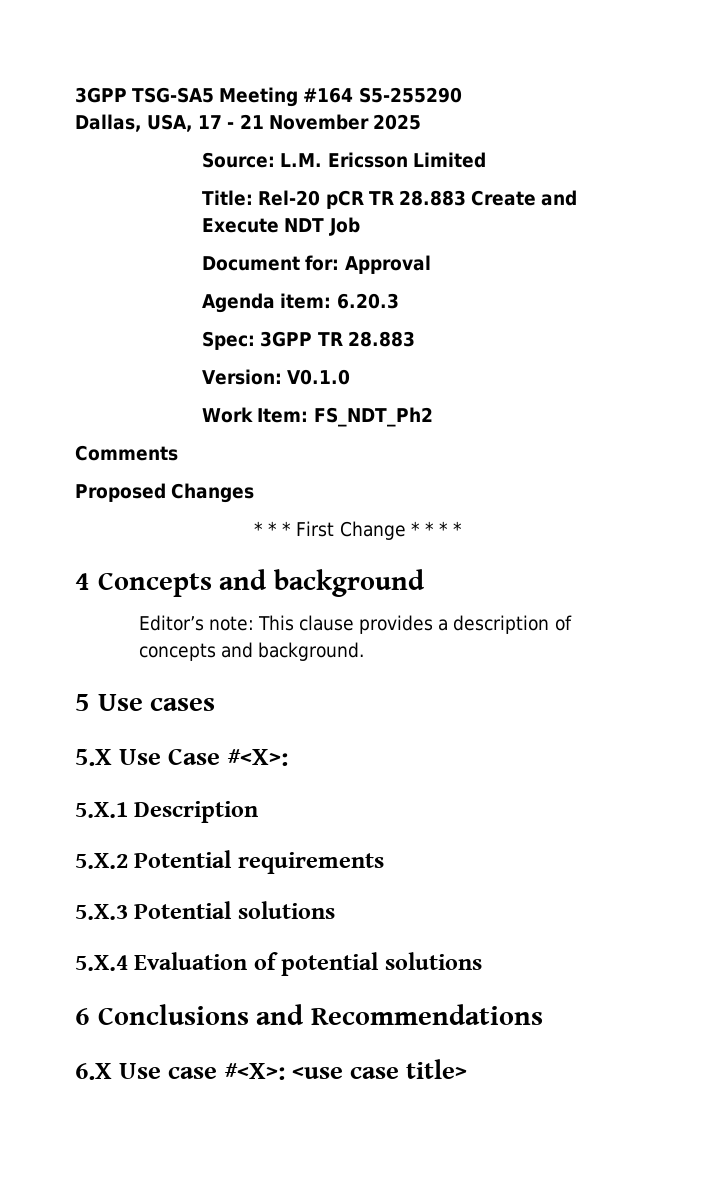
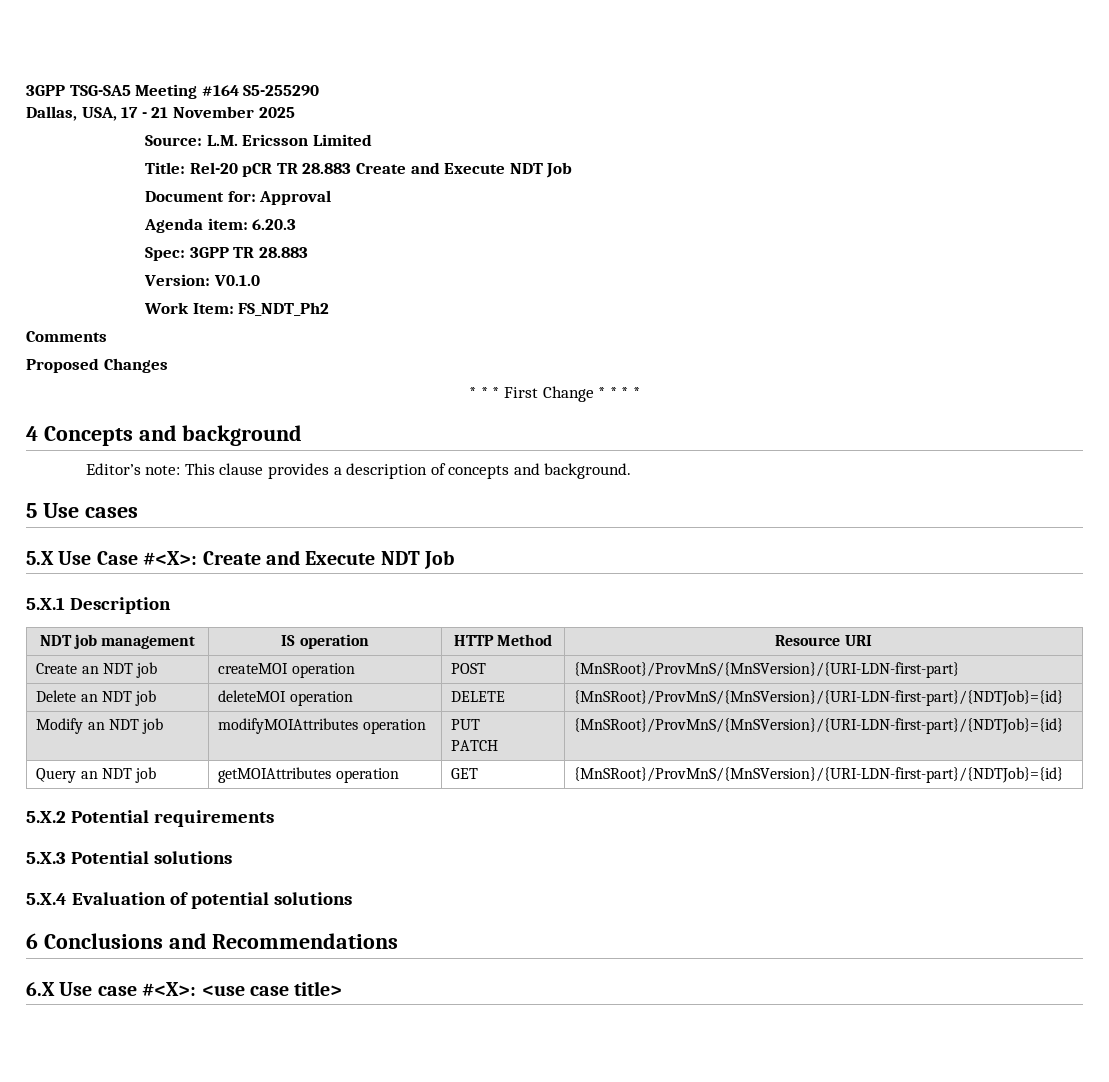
[75,801,259,823] // 5.X.1 Description -> [202,550,455,569] [26,597,171,614] [39,634,196,649] [281,634,369,649] [453,634,553,646] [775,635,872,646] [36,662,157,678] [218,663,355,678] [451,663,487,674] [574,662,960,678] [36,690,156,706] [218,690,353,706] [451,691,506,702] [574,690,1064,706] [36,718,163,734] [218,718,426,734] [451,719,481,730] [451,740,499,751] [574,718,1064,734] [36,767,156,783] [218,767,399,783] [451,768,479,779] [574,767,1064,783] Create and Execute NDT Job // 5.X.1 Description // NDT job management | IS operation | HTTP Method | Resource URI // Create an NDT job | createMOI operation | POST | {MnSRoot}/ProvMnS/{MnSVersion}/{URI-LDN-first-part} // Delete an NDT job | deleteMOI operation | DELETE | {MnSRoot}/ProvMnS/{MnSVersion}/{URI-LDN-first-part}/{NDTJob}={id} // Modify an NDT job | modifyMOIAttributes operation | PUT // PATCH | {MnSRoot}/ProvMnS/{MnSVersion}/{URI-LDN-first-part}/{NDTJob}={id} // Query an NDT job | getMOIAttributes operation | GET | {MnSRoot}/ProvMnS/{MnSVersion}/{URI-LDN-first-part}/{NDTJob}={id}

